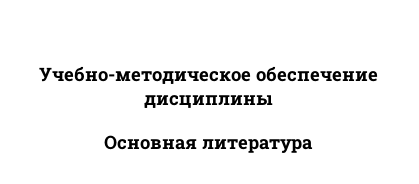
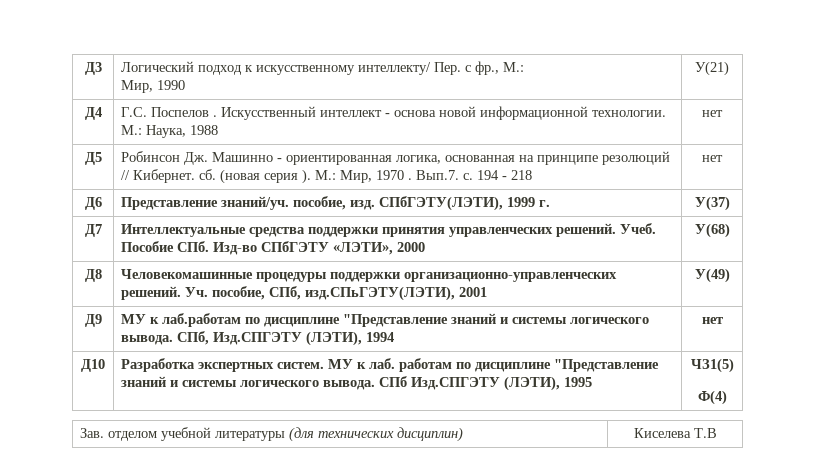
[38,66,378,84] [144,95,273,108] [104,135,313,153] Учебно-методическое обеспечение дисциплины // Основная литература -> [84,62,102,75] [121,61,525,75] [121,80,186,93] [695,61,729,76] [84,107,102,120] [121,106,667,120] [121,125,219,138] [702,110,723,117] [84,152,102,165] [121,151,671,165] [121,169,533,184] [702,155,723,162] [84,197,102,210] [121,196,551,211] [694,196,730,211] [84,224,102,237] [121,223,657,237] [121,241,426,255] [694,223,730,238] [84,269,102,282] [121,269,618,282] [121,286,488,301] [694,268,730,283] [84,314,102,327] [121,313,650,327] [121,331,395,346] [701,317,723,324] [81,359,105,372] [121,358,660,372] [121,376,593,391] [690,358,734,373] [697,390,727,405] [80,427,464,442] [633,428,717,438] Д3 | Логический подход к искусственному интеллекту/ Пер. с фр., М.: // Мир, 1990 | У(21) // Д4 | Г.С. Поспелов . Искусственный интеллект - основа новой информационной технологии. М.: Наука, 1988 | нет // Д5 | Робинсон Дж. Машинно - ориентированная логика, основанная на принципе резолюций // Кибернет. сб. (новая серия ). М.: Мир, 1970 . Вып.7. с. 194 - 218 | нет // Д6 | Представление знаний/уч. пособие, изд. СПбГЭТУ(ЛЭТИ), 1999 г. | У(37) // Д7 | Интеллектуальные средства поддержки принятия управленческих решений. Учеб. Пособие СПб. Изд-во СПбГЭТУ «ЛЭТИ», 2000 | У(68) // Д8 | Человекомашинные процедуры поддержки организационно-управленческих решений. Уч. пособие, СПб, изд.СПьГЭТУ(ЛЭТИ), 2001 | У(49) // Д9 | МУ к лаб.работам по дисциплине "Представление знаний и системы логического вывода. СПб, Изд.СПГЭТУ (ЛЭТИ), 1994 | нет // Д10 | Разработка экспертных систем. МУ к лаб. работам по дисциплине "Представление знаний и системы логического вывода. СПб Изд.СПГЭТУ (ЛЭТИ), 1995 | ЧЗ1(5) // Ф(4) // Зав. отделом учебной литературы (для технических дисциплин) | Киселева Т.В

